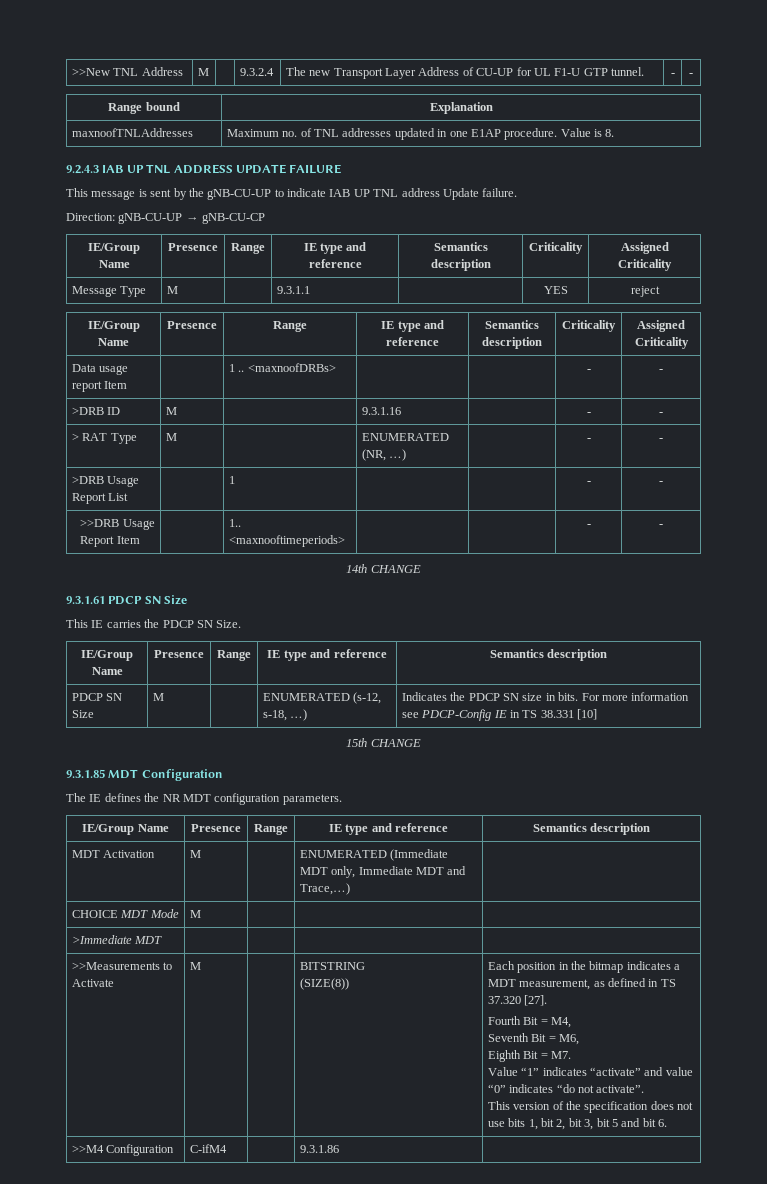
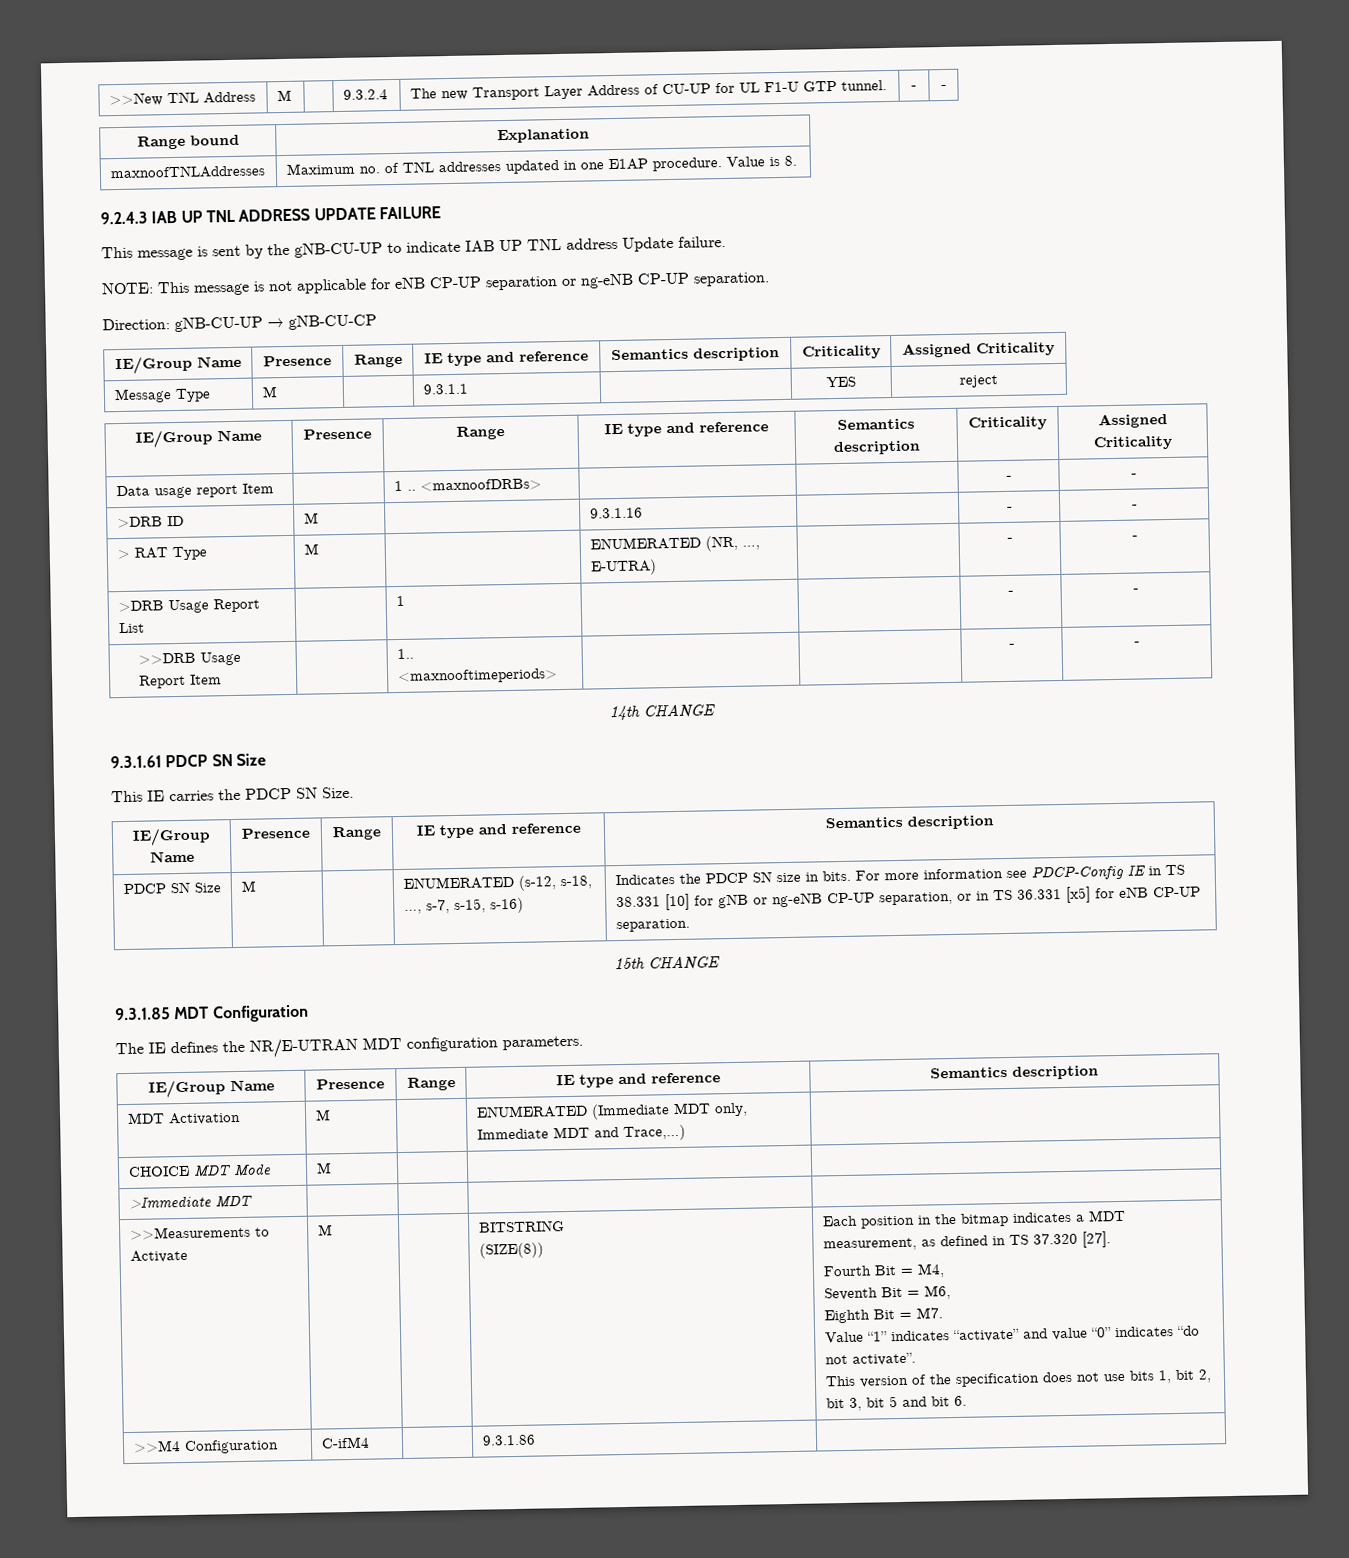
(518, 192) none -> [101,272,770,296] // NOTE: This message is not applicable for eNB CP-UP separation or ng-eNB CP-UP separation.
[389,449,407,461] …) -> [741,545,760,550] [590,559,657,576] …, E-UTRA)
[290,709,308,721] …) -> [403,897,524,914] …, s-7, s-15, s-16)
(598, 714) none -> [693,886,1201,909] [615,918,690,933] for gNB or ng-eNB CP-UP separation, or in TS 36.331 [x5] for eNB CP-UP separation.
[162,794,181,802] NR -> [249,1037,358,1058] NR/E-UTRAN

